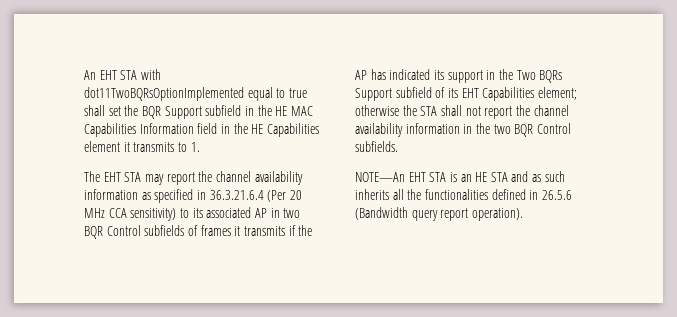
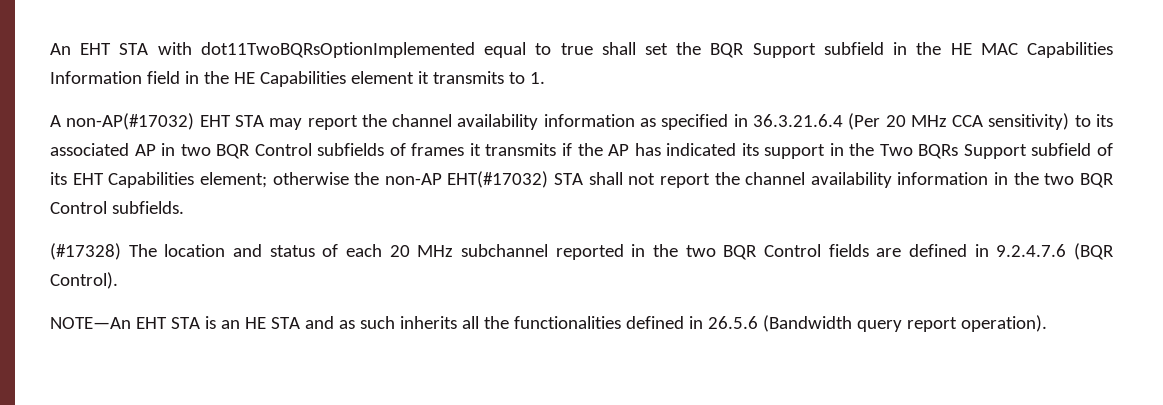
[84,171,100,182] The -> [50,113,195,130] A non-AP(#17032)
(417, 110) none -> [384,171,549,188] non-AP EHT(#17032)
(398, 146) none -> [50,243,1114,260] [50,272,118,289] // (#17328) The location and status of each 20 MHz subchannel reported in the two BQR Control fields are defined in 9.2.4.7.6 (BQR Control).

